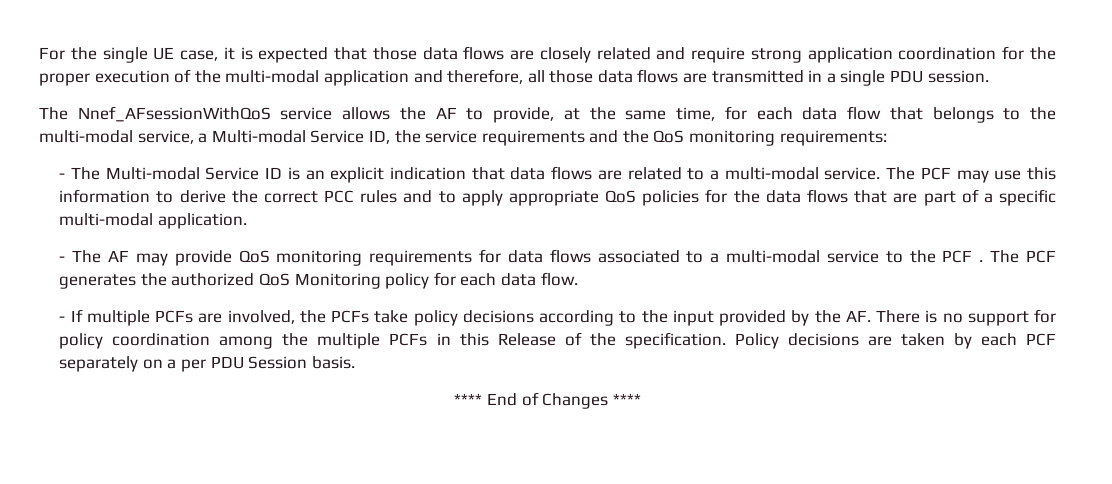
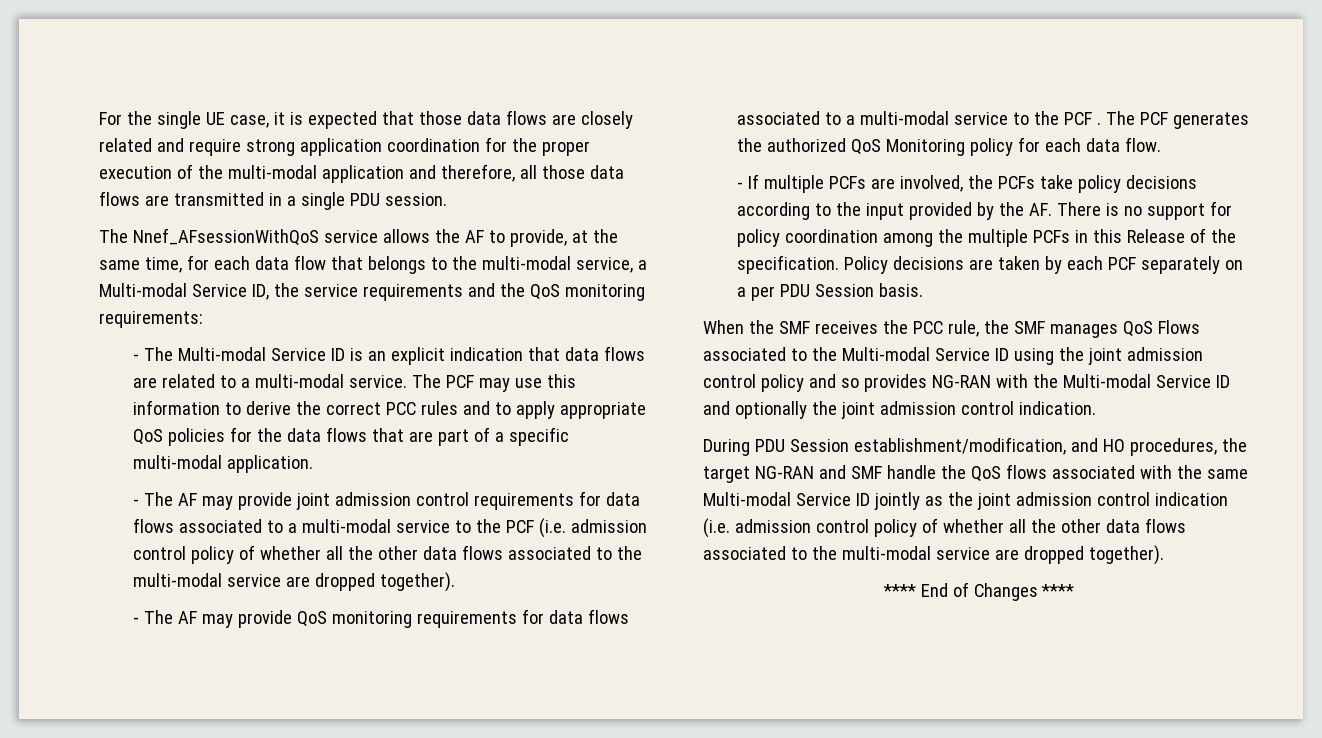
(247, 221) none -> [133,491,641,510] [133,518,648,538] [133,545,643,564] [133,572,456,592] // - The AF may provide joint admission control requirements for data flows associated to a multi-modal service to the PCF (i.e. admission control policy of whether all the other data flows associated to the multi-modal service are dropped together).
(355, 362) none -> [703,320,1200,338] [703,347,1203,365] [703,374,1230,392] [703,401,1096,419] [703,437,1247,456] [703,464,1248,483] [703,492,1228,510] [703,518,1186,538] [703,545,1164,565] // When the SMF receives the PCC rule, the SMF manages QoS Flows associated to the Multi-modal Service ID using the joint admission control policy and so provides NG-RAN with the Multi-modal Service ID and optionally the joint admission control indication. // During PDU Session establishment/modification, and HO procedures, the target NG-RAN and SMF handle the QoS flows associated with the same Multi-modal Service ID jointly as the joint admission control indication (i.e. admission control policy of whether all the other data flows associated to the multi-modal service are dropped together).

